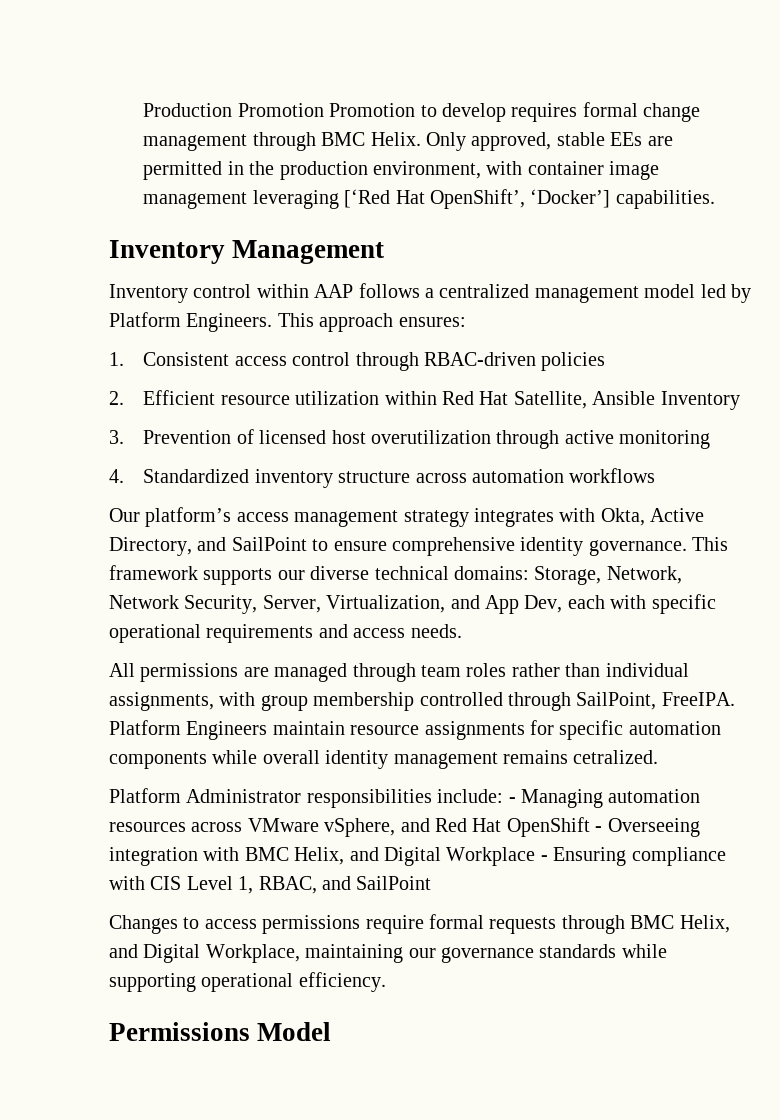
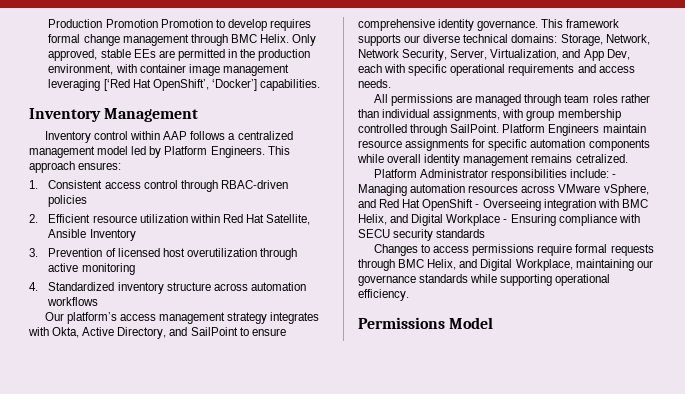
[576,692,735,710] SailPoint, FreeIPA. -> [450,124,500,133] SailPoint.
[150,876,432,894] CIS Level 1, RBAC, and SailPoint -> [358,229,486,241] SECU security standards

